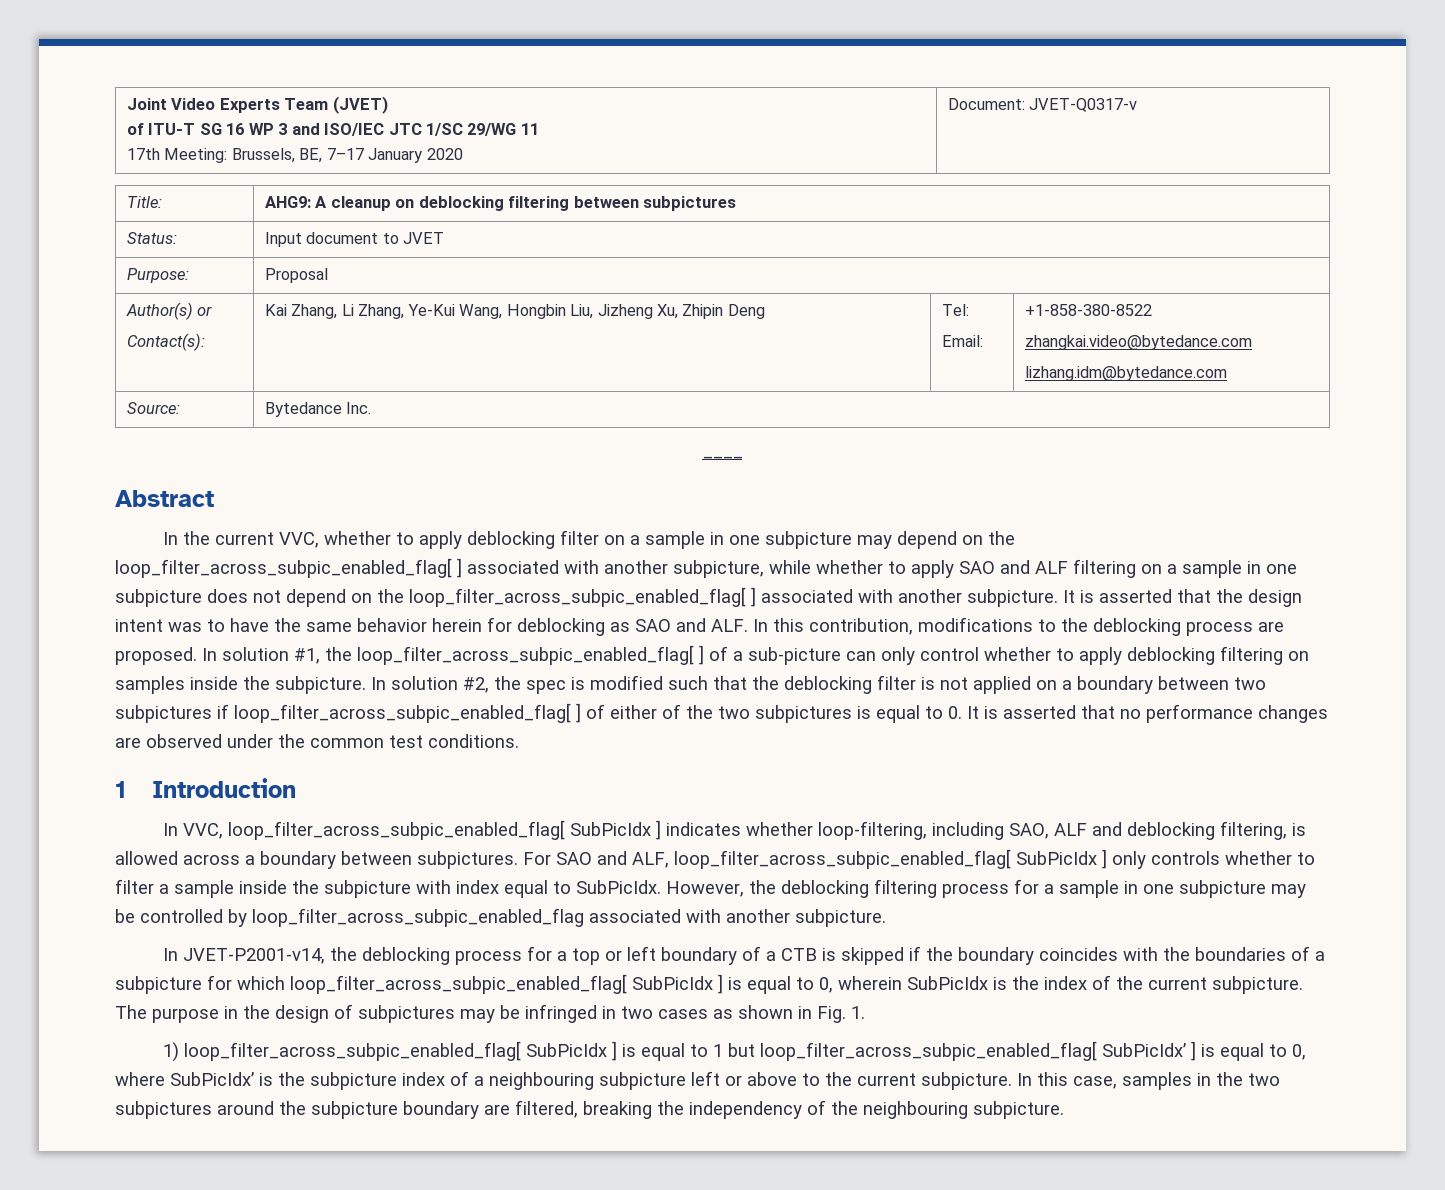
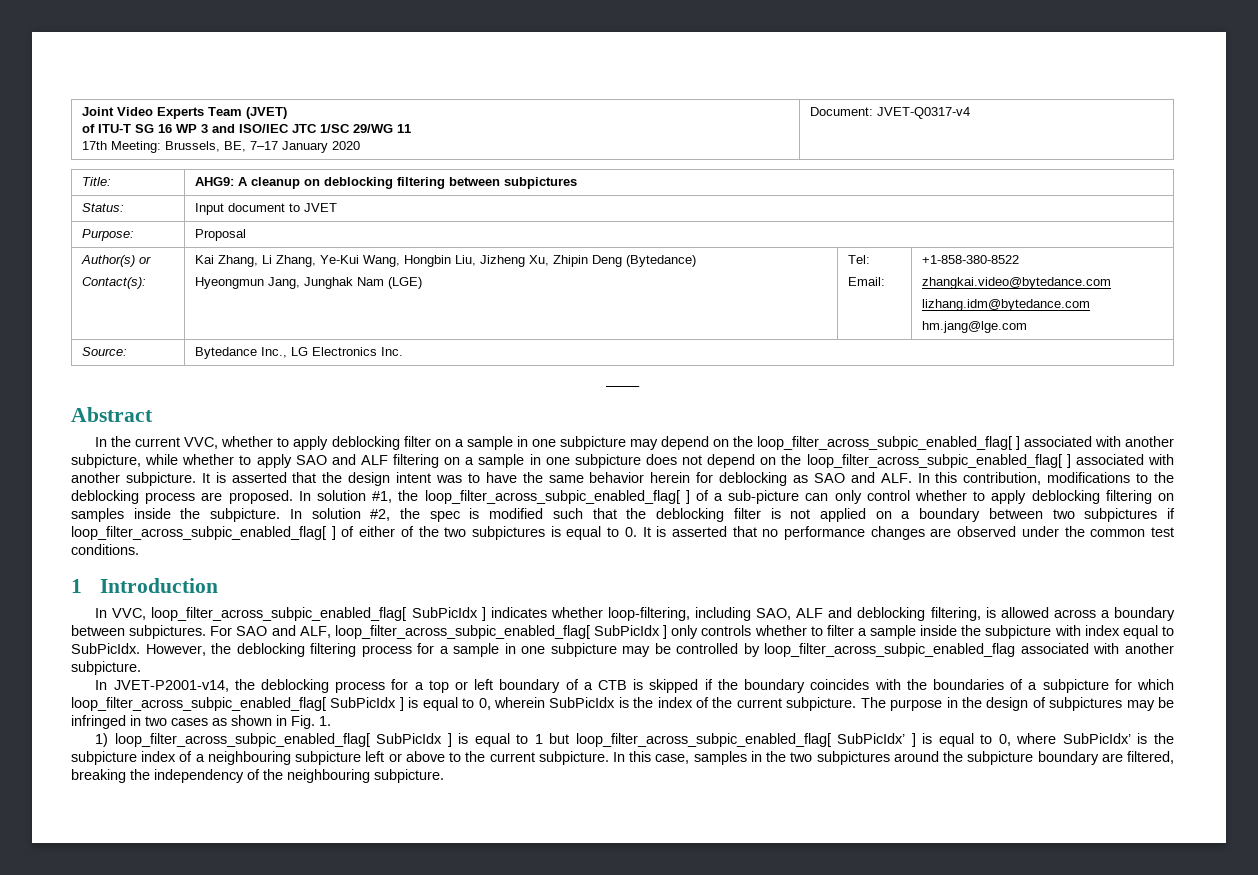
[1029,98,1138,112] JVET-Q0317-v -> [877,107,971,119] JVET-Q0317-v4
(765, 311) none -> [626,255,697,267] [195,277,423,289] (Bytedance) // Hyeongmun Jang, Junghak Nam (LGE)
(1227, 373) none -> [922,321,1028,333] // hm.jang@lge.com
(342, 409) none -> [261,347,378,358] Inc., LG Electronics

